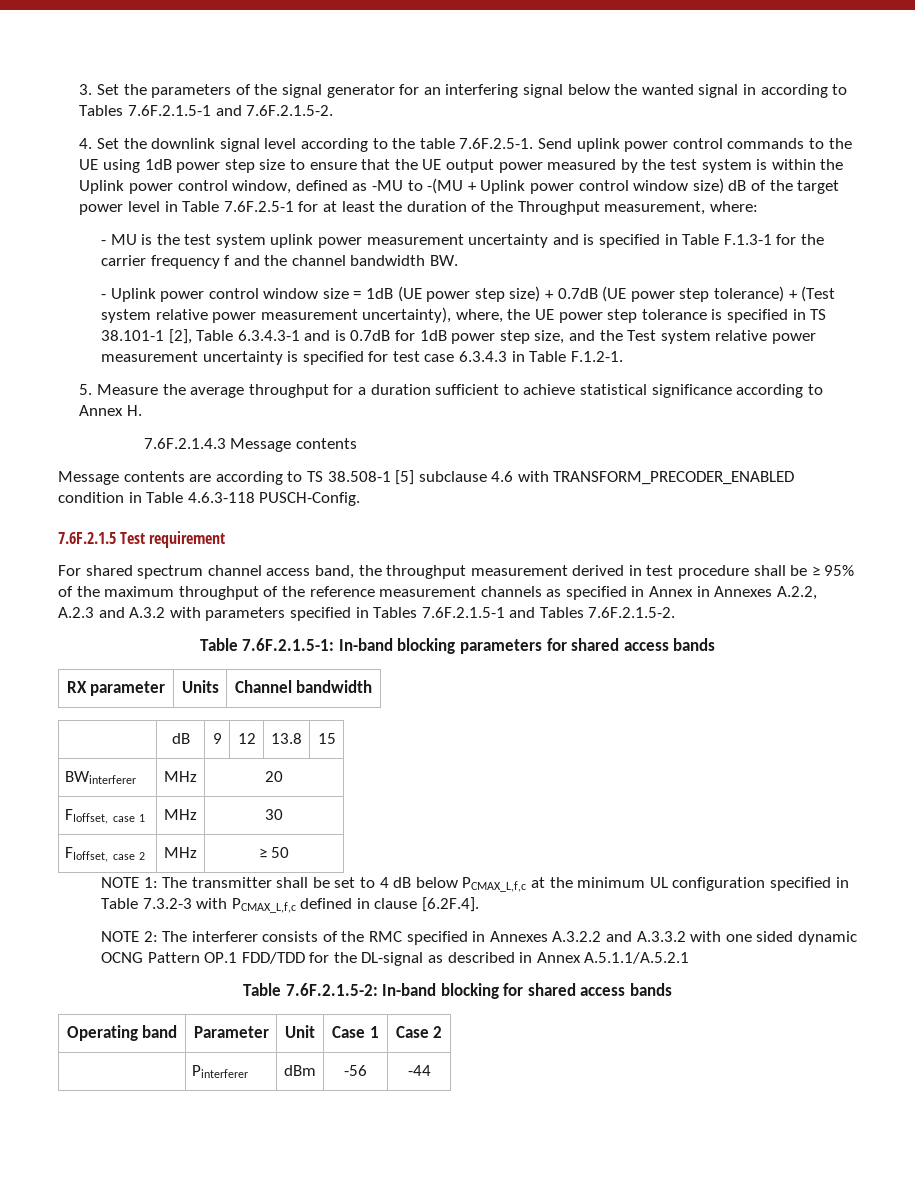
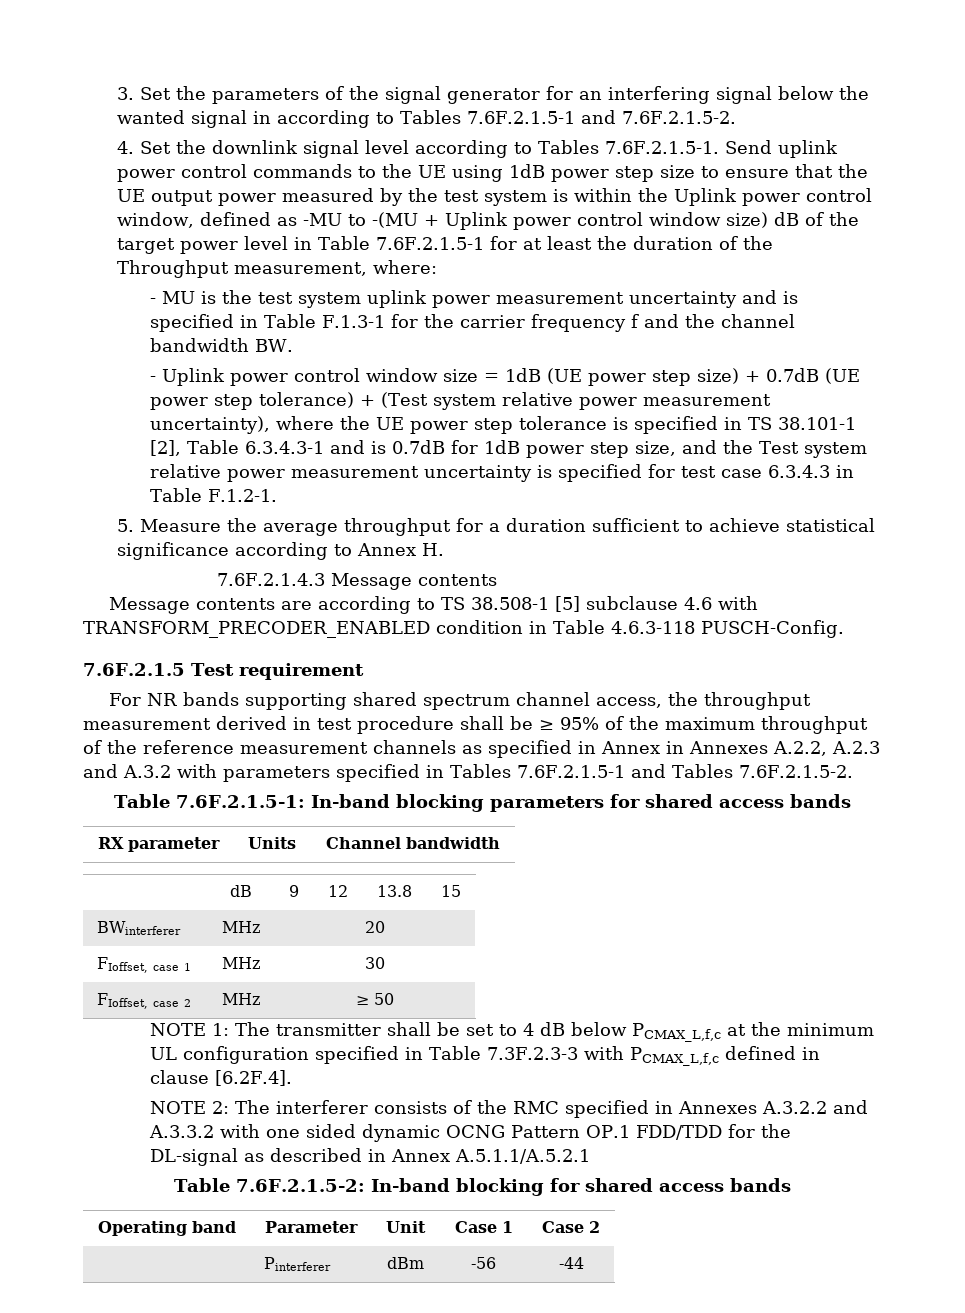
[392,138,534,149] the table 7.6F.2.5-1. -> [537,140,719,154] Tables 7.6F.2.1.5-1.
[223,201,294,212] 7.6F.2.5-1 -> [375,237,484,250] 7.6F.2.1.5-1
[455,309,503,323] where, -> [276,416,335,430] where
(81, 570) none -> [147,692,348,710] NR bands supporting
[266,565,354,579] access band, -> [596,697,663,708] access,
[142,898,192,909] 7.3.2-3 -> [487,1047,579,1060] 7.3F.2.3-3

